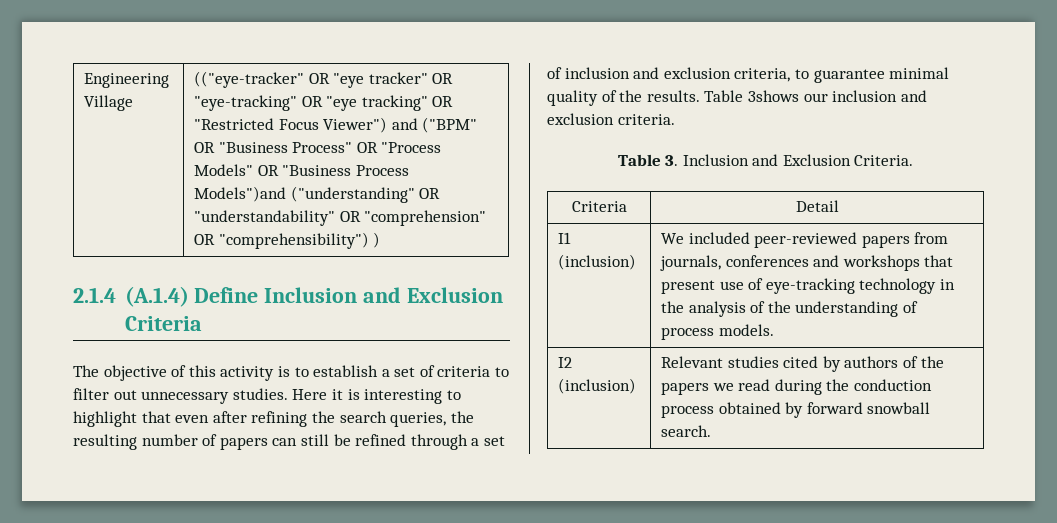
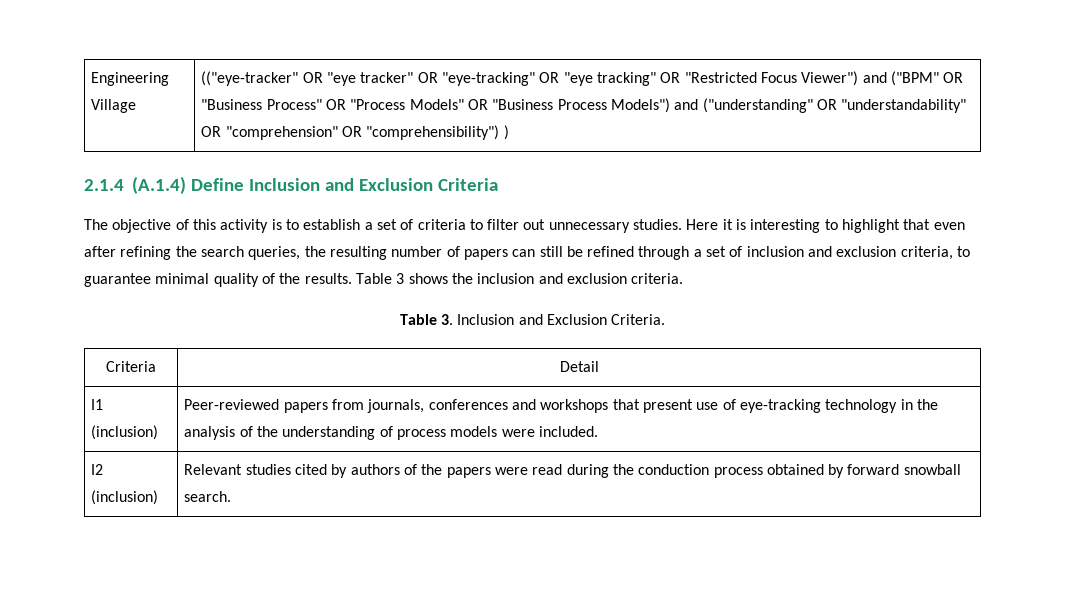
[194,186,287,202] Models")and -> [610,98,699,113] Models") and
[747,90,828,102] 3shows our -> [396,273,473,284] 3 shows the
[661,232,858,248] We included peer-reviewed -> [184,399,280,410] Peer-reviewed
[718,324,774,336] models. -> [450,426,598,437] models were included.
[712,383,734,391] we -> [494,467,528,475] were

